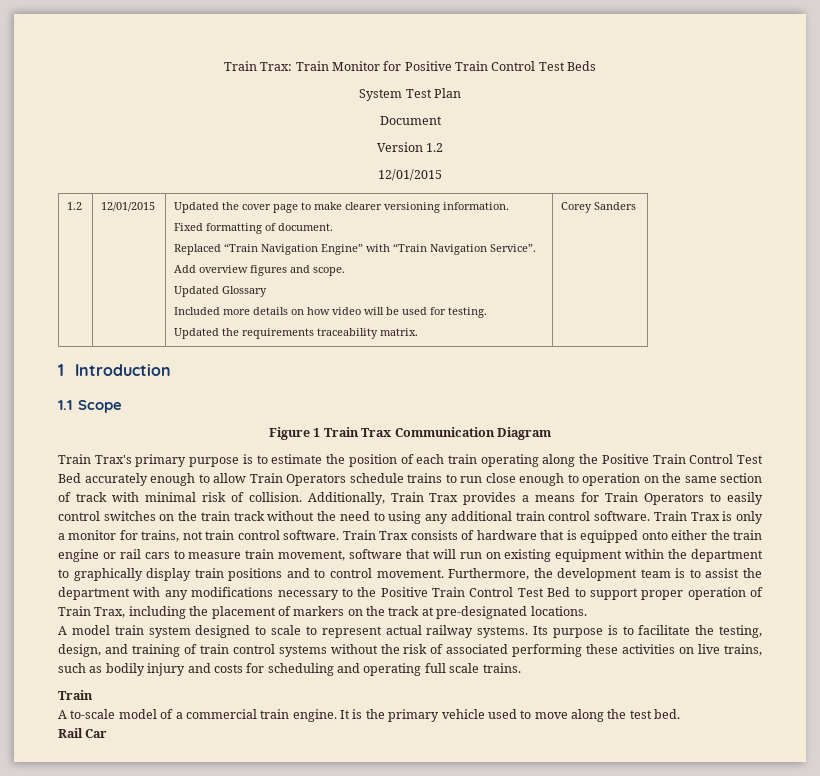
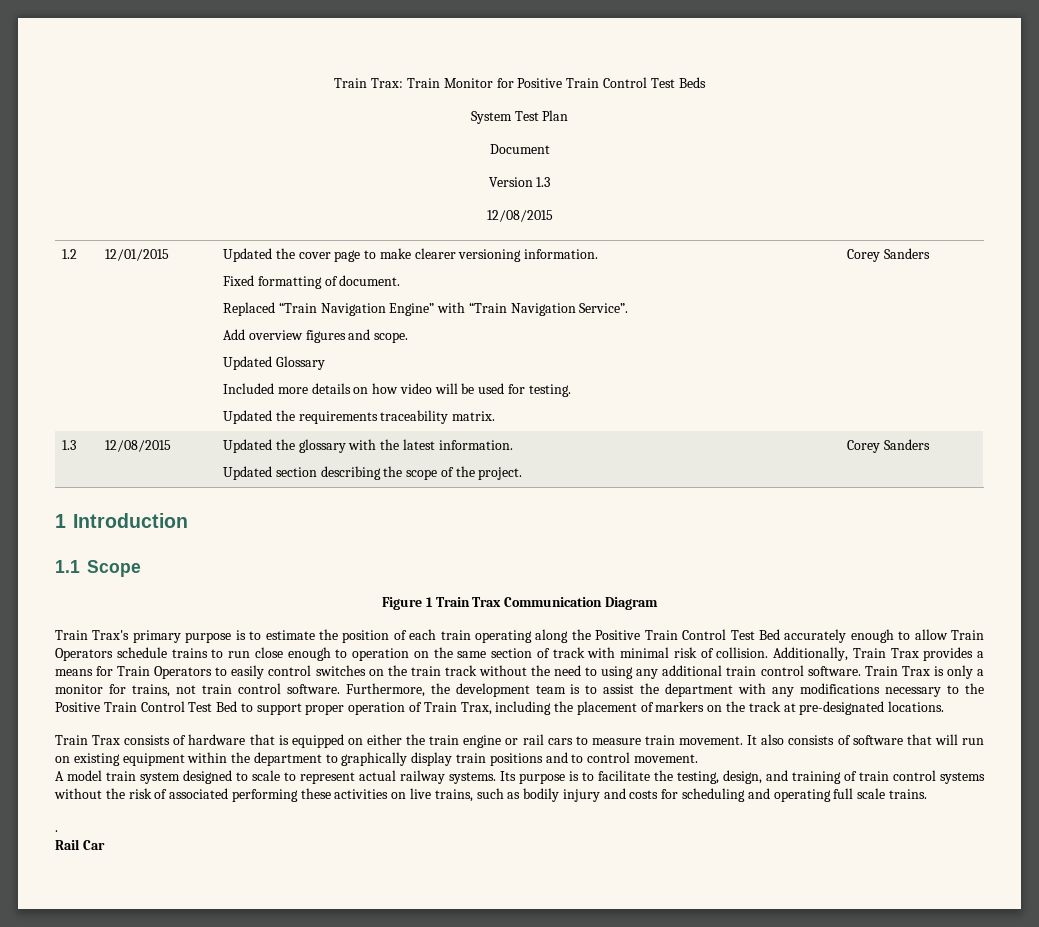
[426,143,444,152] [378,169,442,181] 1.2 // 12/01/2015 -> [536,177,551,187] [486,210,553,222] 1.3 // 12/08/2015
(637, 206) none -> [62,440,77,450] [105,440,172,452] [223,439,513,453] [223,466,523,480] [847,439,930,453] // 1.3 | 12/08/2015 | Updated the glossary with the latest information. // Updated section describing the scope of the project. | Corey Sanders
[342,530,763,543] [58,549,763,562] [58,568,444,581] Train Trax consists of hardware that is equipped onto either the train engine or rail cars to measure train movement, software that will run on existing equipment within the department to graphically display train positions and to control movement. -> (340, 689) none
(587, 611) none -> [55,734,984,748] [55,752,698,766] // Train Trax consists of hardware that is equipped on either the train engine or rail cars to measure train movement. It also consists of software that will run on existing equipment within the department to graphically display train positions and to control movement.
[58,690,93,700] [58,709,681,722] Train // A to-scale model of a commercial train engine. It is the primary vehicle used to move along the test bed. -> [55,830,58,832] .

